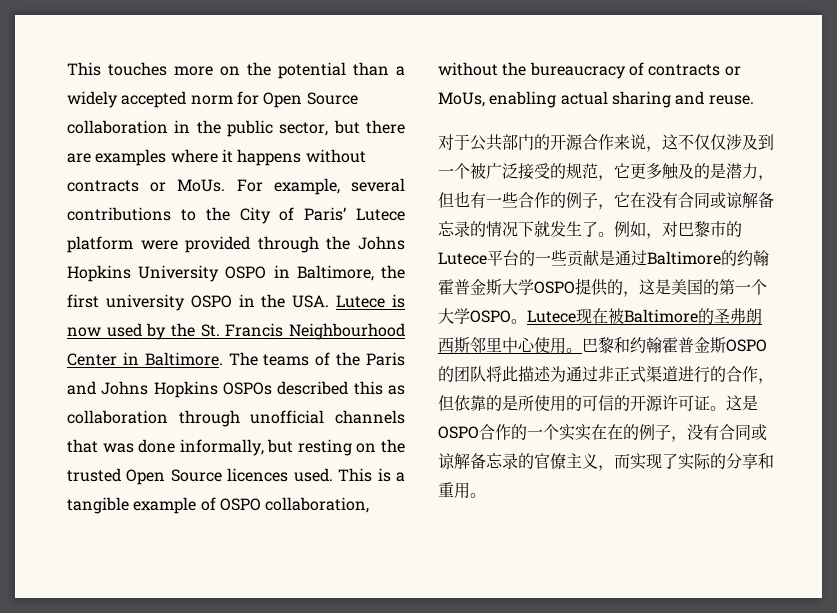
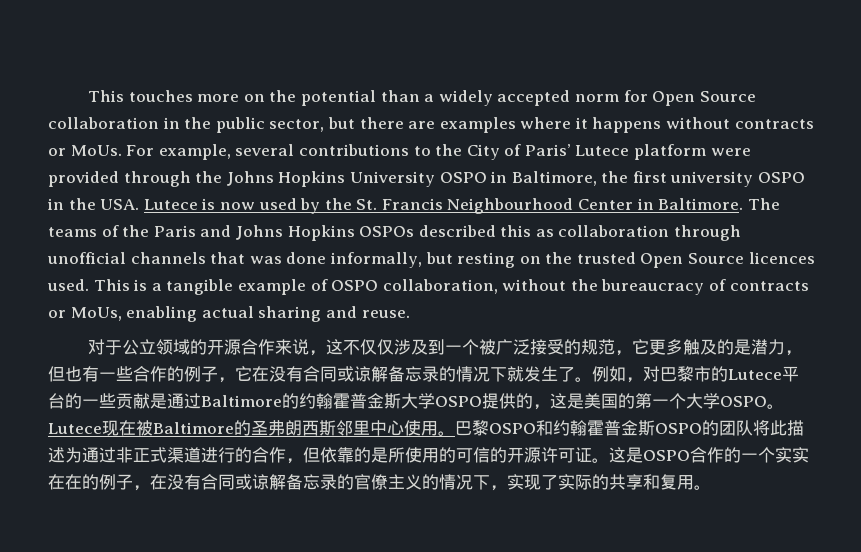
[486,134,534,151] 共部门 -> [139,339,191,355] 立领域
(614, 345) none -> [489,423,536,434] OSPO
(687, 439) none -> [150,474,167,490] 在
[598,453,630,471] ，而 -> [422,474,507,491] 的情况下，
[726,453,774,469] [438,482,454,497] 分享和重 -> [609,474,677,490] 共享和复

